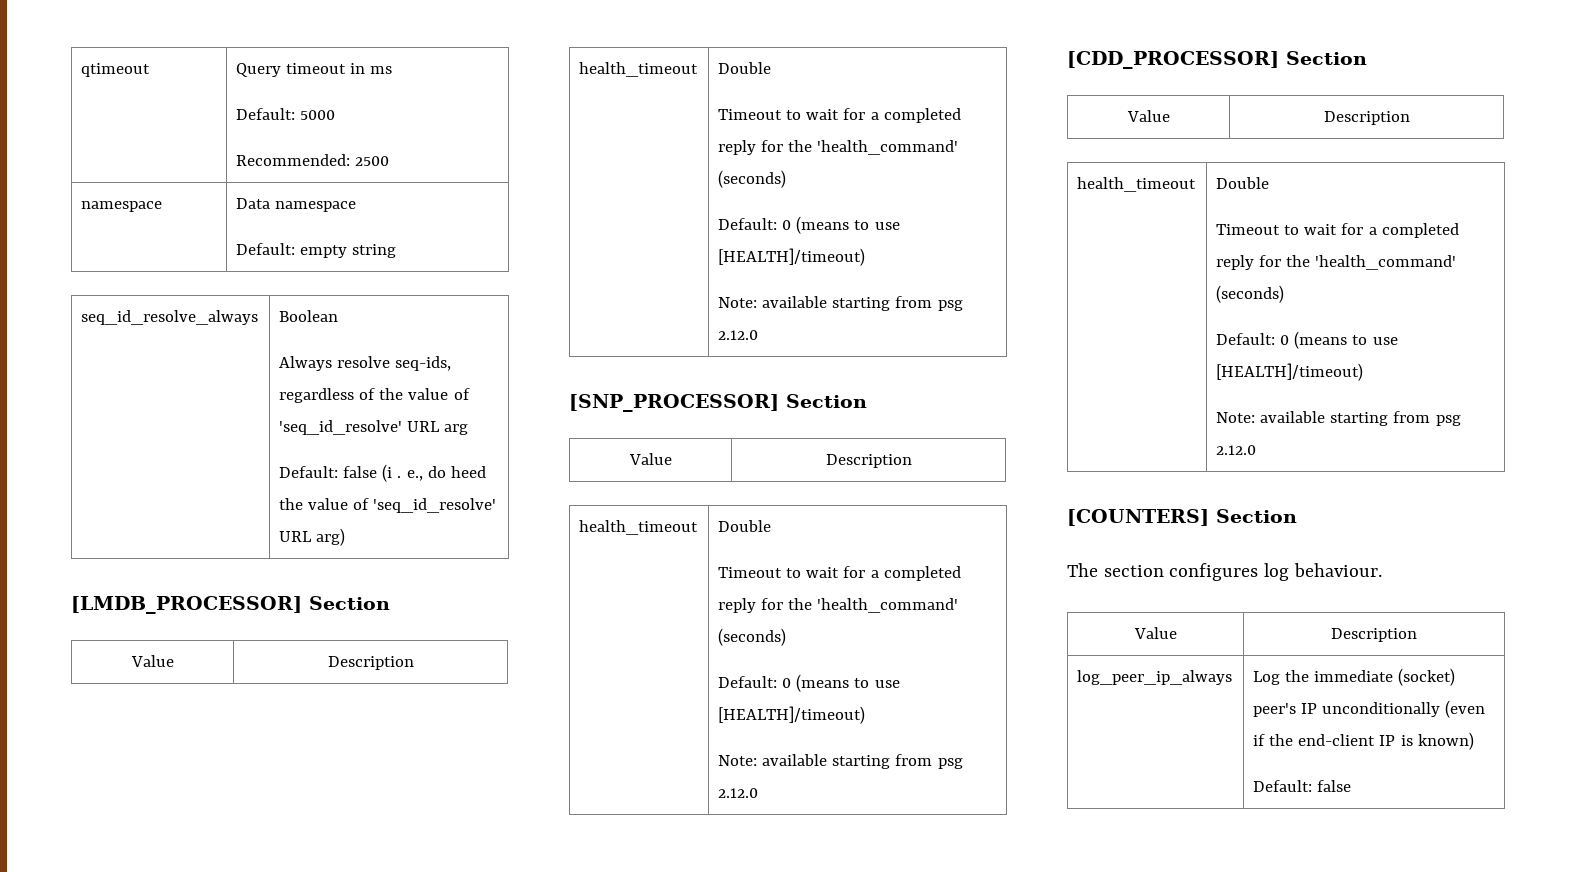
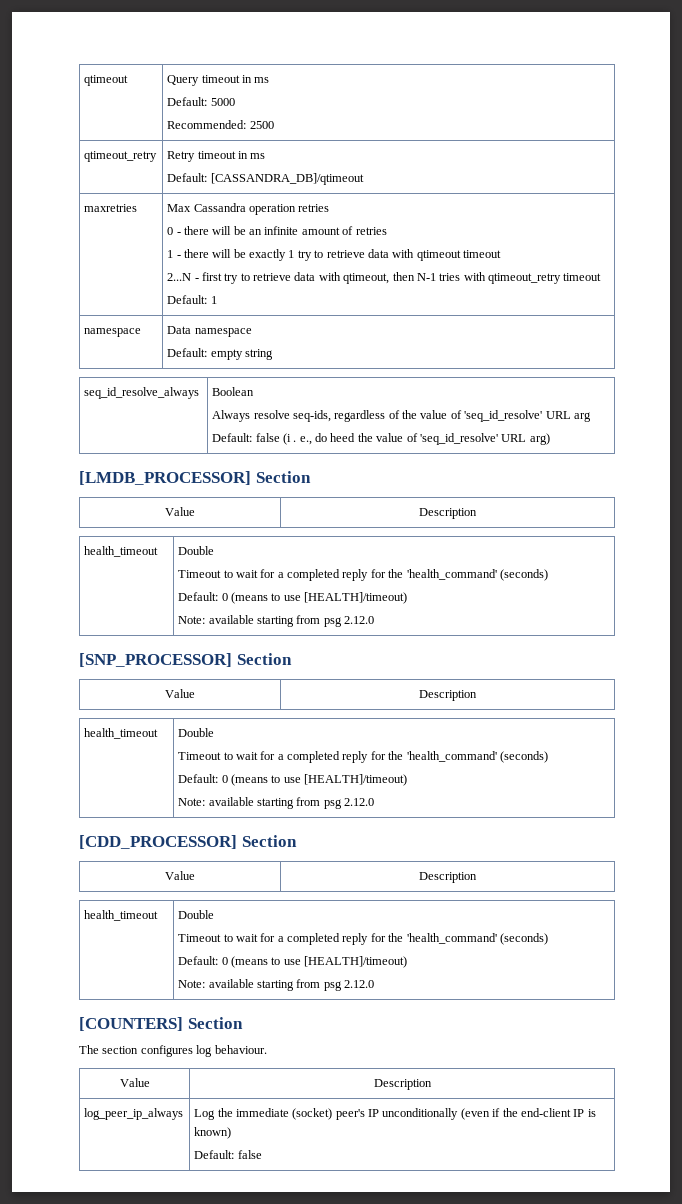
(390, 161) none -> [84,151,158,162] [167,151,266,162] [167,173,364,185] [84,204,138,212] [167,203,330,215] [167,226,387,235] [167,249,502,261] [167,272,602,284] [167,295,217,304] // qtimeout_retry | Retry timeout in ms // Default: [CASSANDRA_DB]/qtimeout // maxretries | Max Cassandra operation retries // 0 - there will be an infinite amount of retries // 1 - there will be exactly 1 try to retrieve data with qtimeout timeout // 2...N - first try to retrieve data with qtimeout, then N-1 tries with qtimeout_retry timeout // Default: 1

